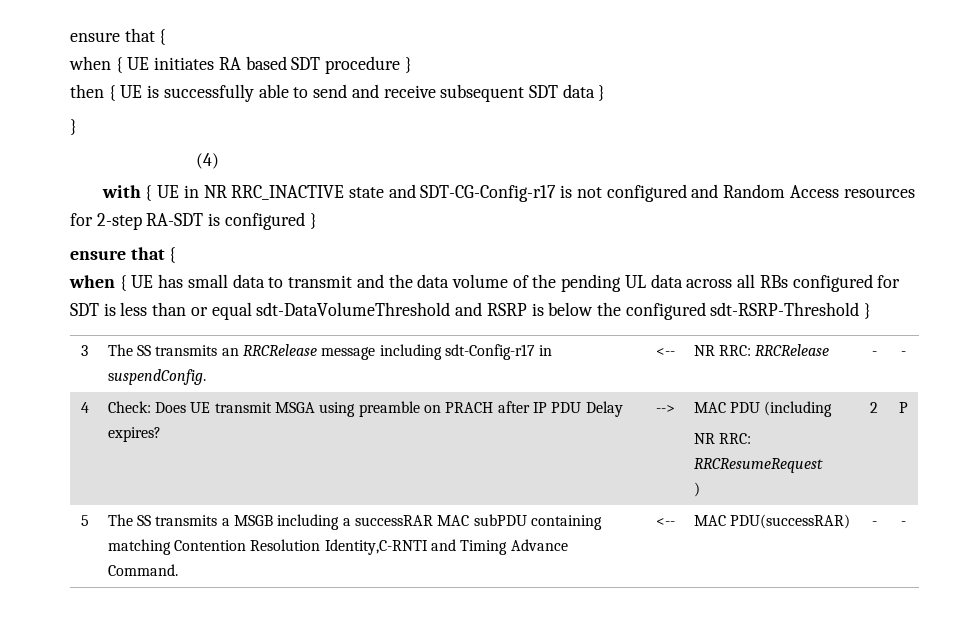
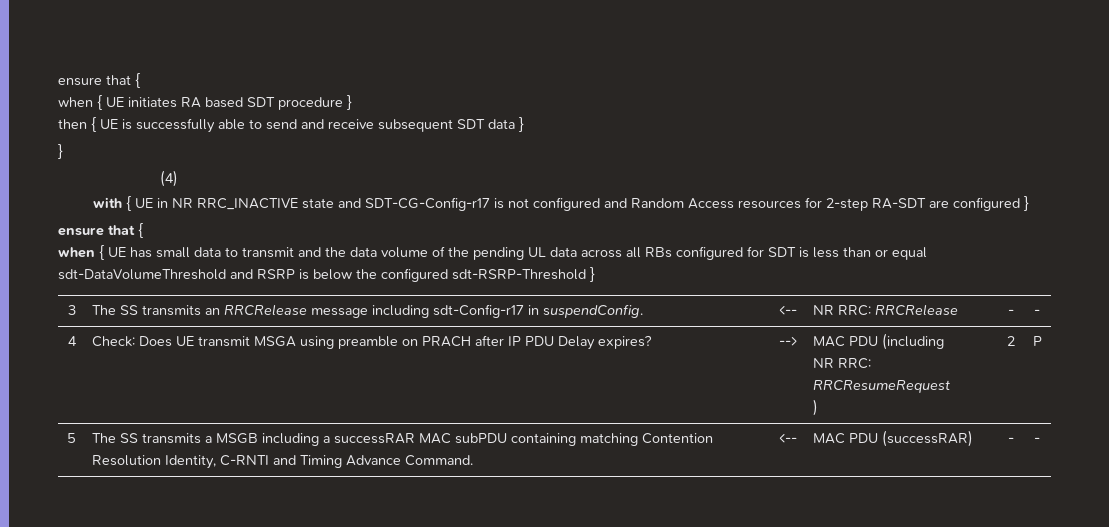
[208,213,221,226] is -> [929,200,950,208] are
[324,539,428,555] Identity,C-RNTI -> [165,455,270,469] Identity, C-RNTI
[730,514,851,529] PDU(successRAR) -> [849,430,974,447] PDU (successRAR)

